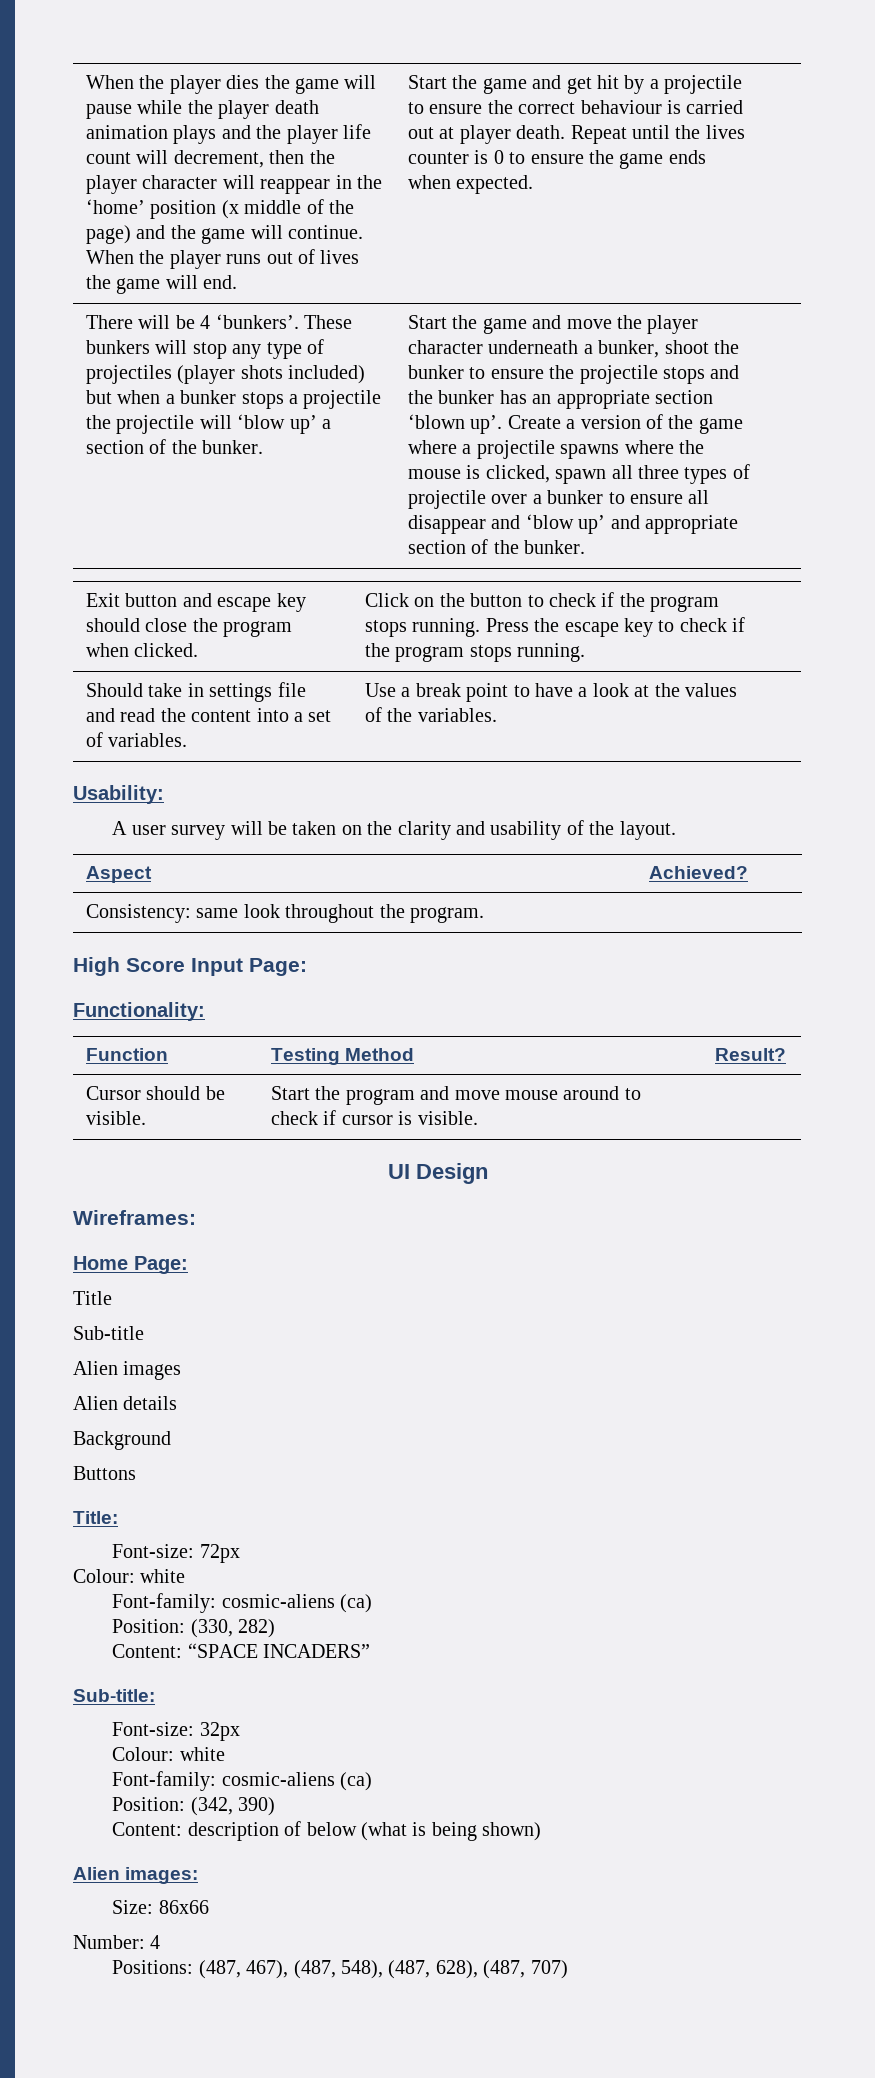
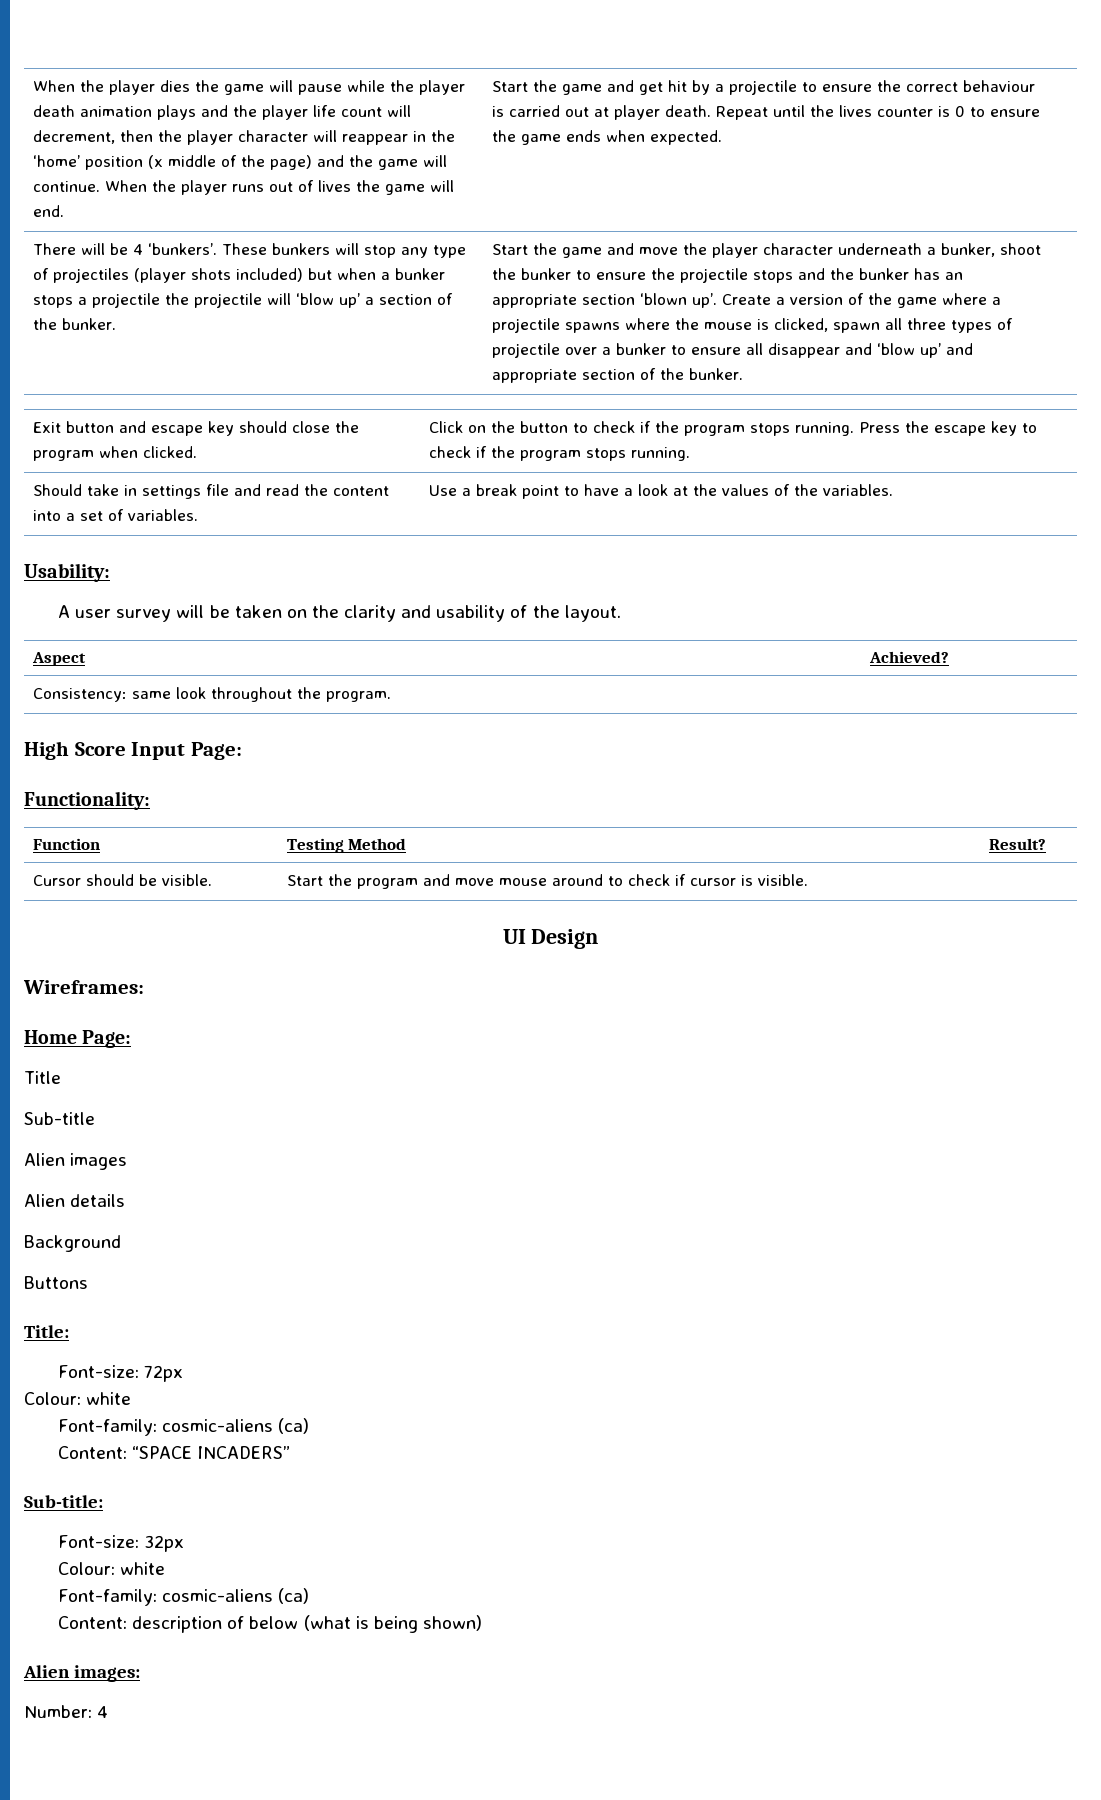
[112,1619,276,1638] // Position: (330, 282) -> (310, 1426) none
[112,1797,276,1816] // Position: (342, 390) -> (310, 1596) none
[112,1900,209,1914] // Size: 86x66 -> (141, 1673) none
[112,1960,568,1979] // Positions: (487, 467), (487, 548), (487, 628), (487, 707) -> (109, 1712) none

